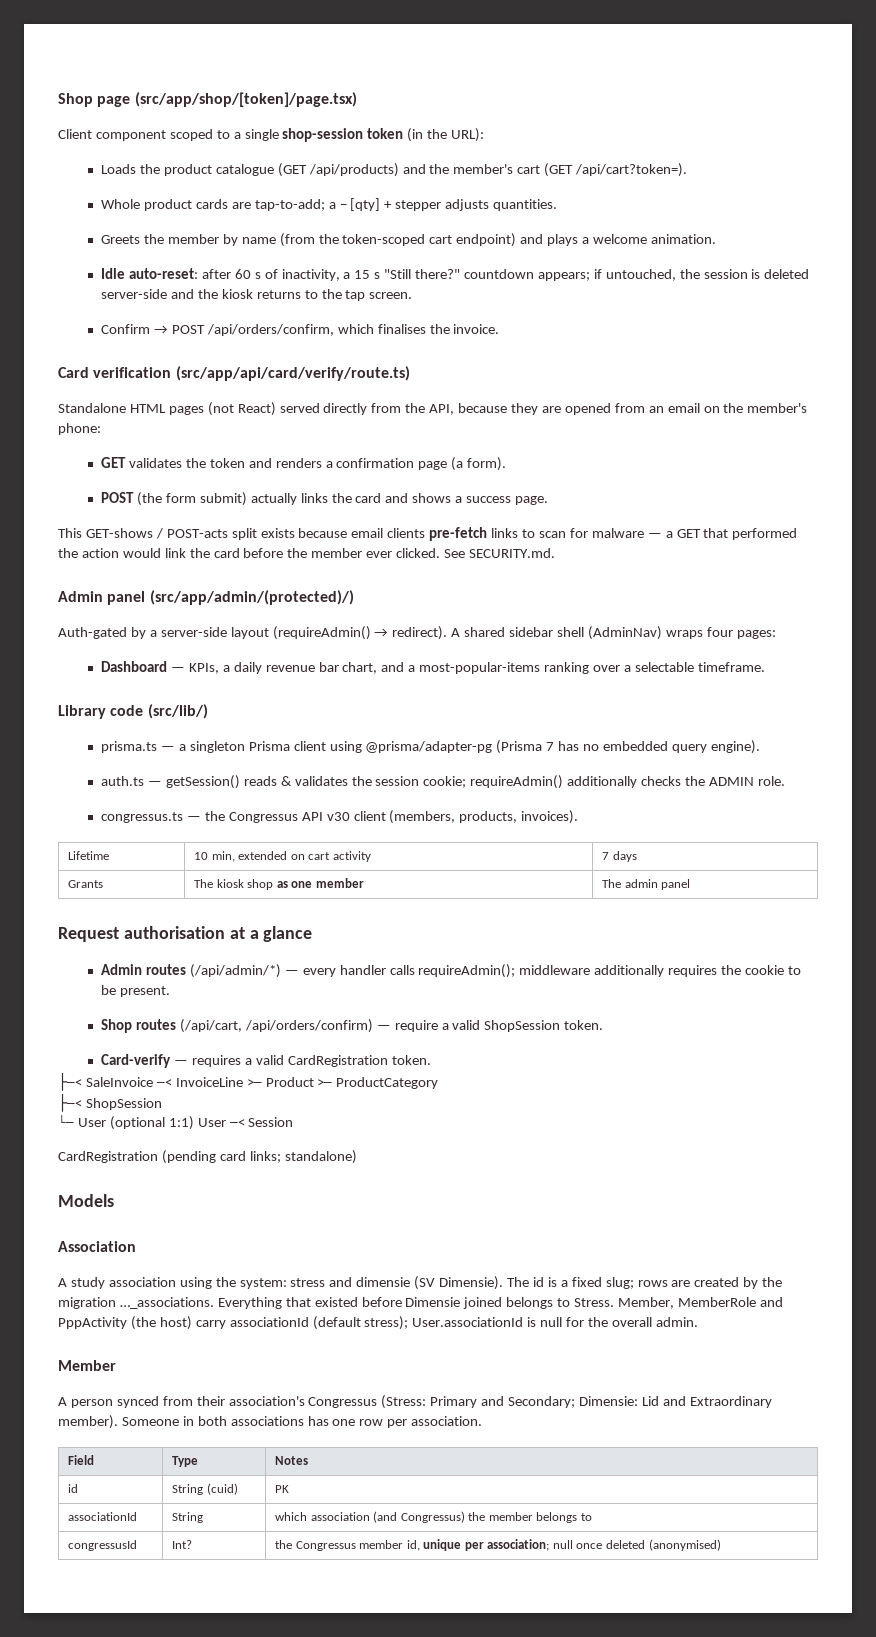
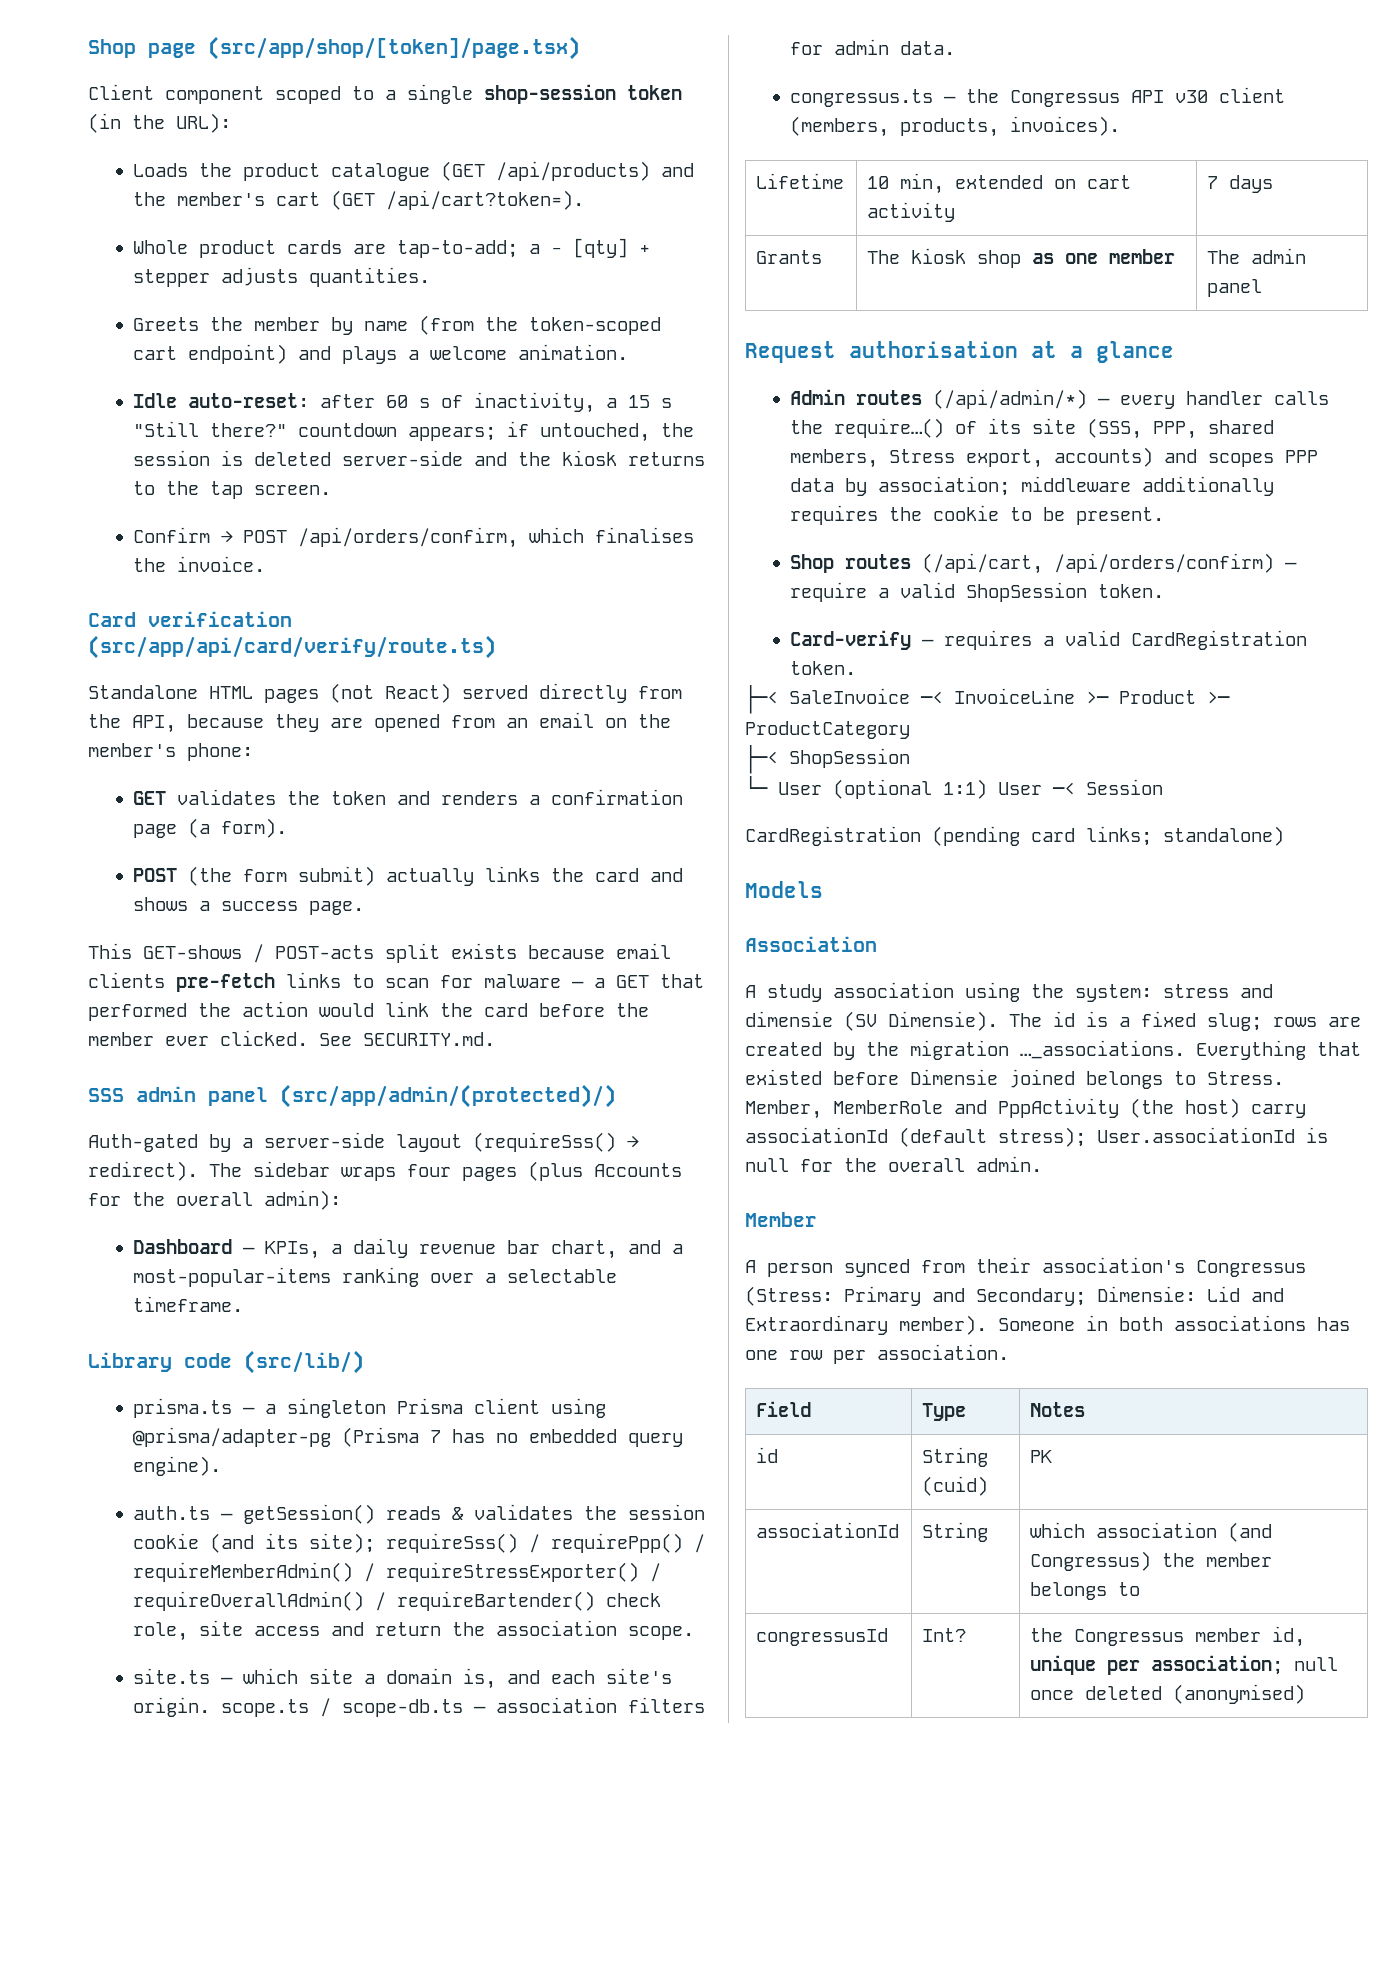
[58,591,103,602] Admin -> [88,1086,196,1102] SSS admin
[272,626,371,640] (requireAdmin() -> [473,1132,616,1152] (requireSss()
[451,626,776,640] A shared sidebar shell (AdminNav) wraps four pages: -> [209,1161,682,1181] [88,1190,341,1210] The sidebar wraps four pages (plus Accounts for the overall admin):
[423,775,785,789] cookie; requireAdmin() additionally checks the ADMIN role. -> [133,1533,706,1553] [133,1562,662,1582] [133,1591,662,1611] [133,1620,695,1641] [133,1668,673,1689] [133,1697,706,1717] [790,39,956,55] cookie (and its site); requireSss() / requirePpp() / requireMemberAdmin() / requireStressExporter() / requireOverallAdmin() / requireBartender() check role, site access and return the association scope. // site.ts — which site a domain is, and each site's origin. scope.ts / scope-db.ts — association filters for admin data.
[418,964,516,978] requireAdmin(); -> [790,418,1275,439] [790,447,1319,468] [790,476,1011,496] the require…() of its site (SSS, PPP, shared members, Stress export, accounts) and scopes PPP data by association;

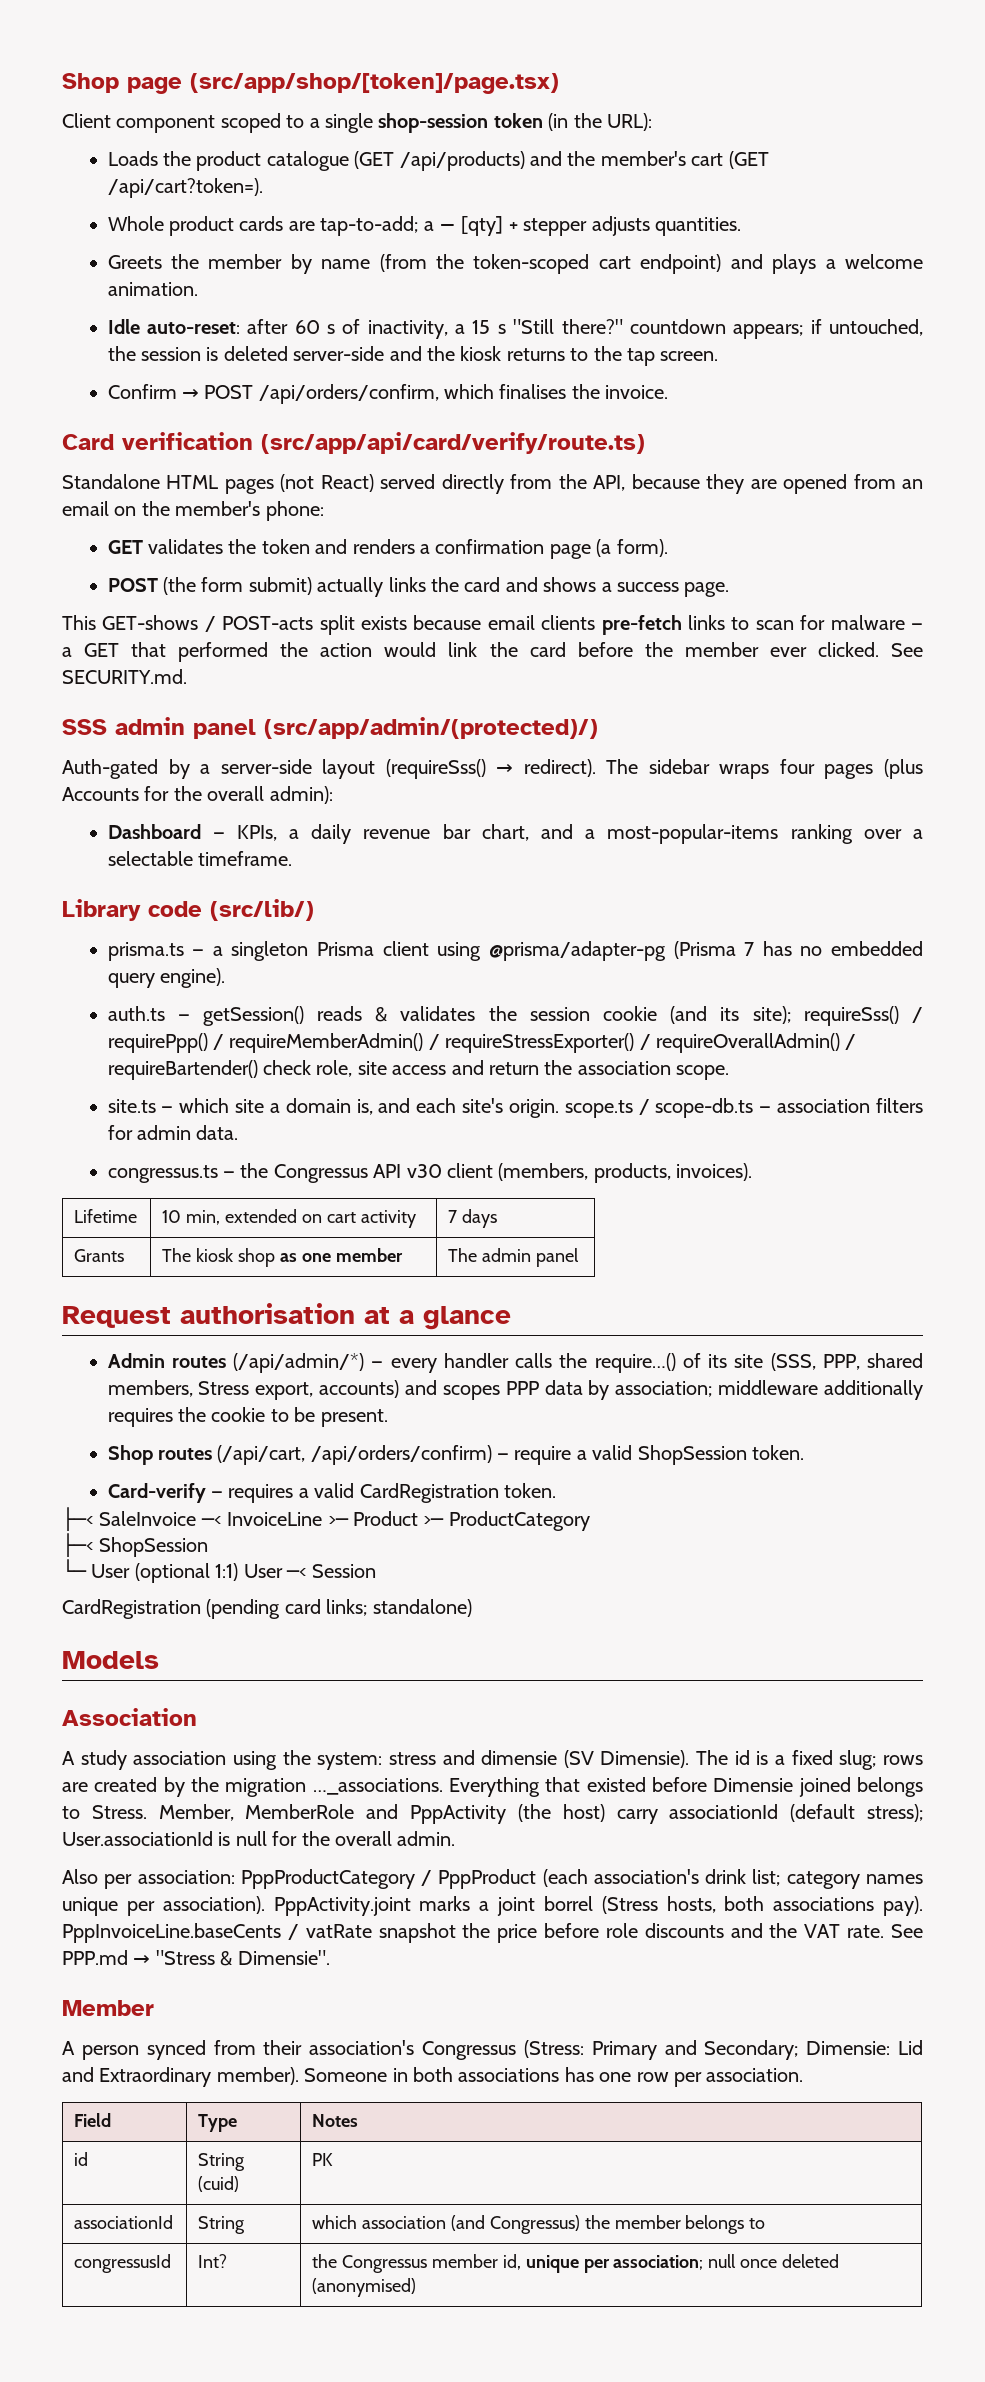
(1042, 1164) none -> [62,1869,923,1889] [62,1896,924,1916] [62,1923,924,1943] [62,1950,330,1966] // Also per association: PppProductCategory / PppProduct (each association's drink list; category names unique per association). PppActivity.joint marks a joint borrel (Stress hosts, both associations pay). PppInvoiceLine.baseCents / vatRate snapshot the price before role discounts and the VAT rate. See PPP.md → "Stress & Dimensie".

